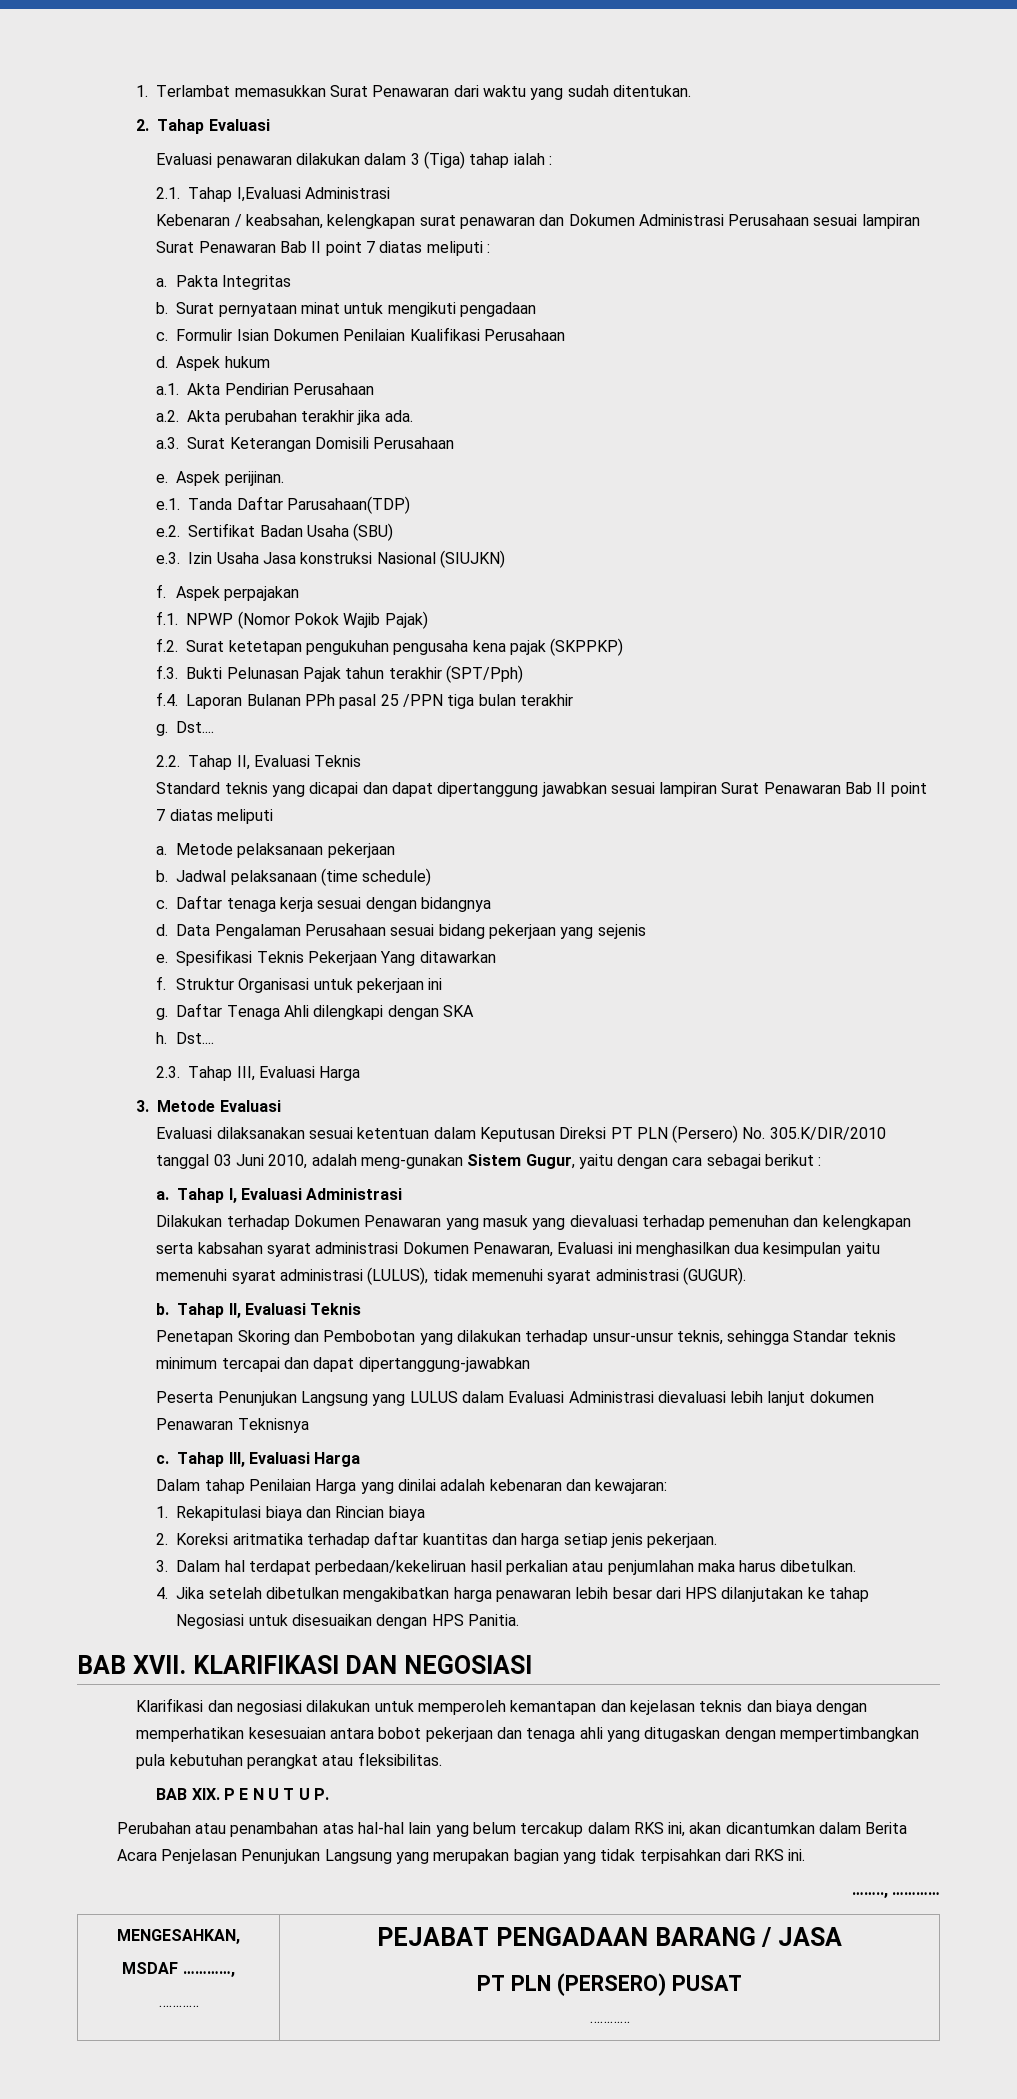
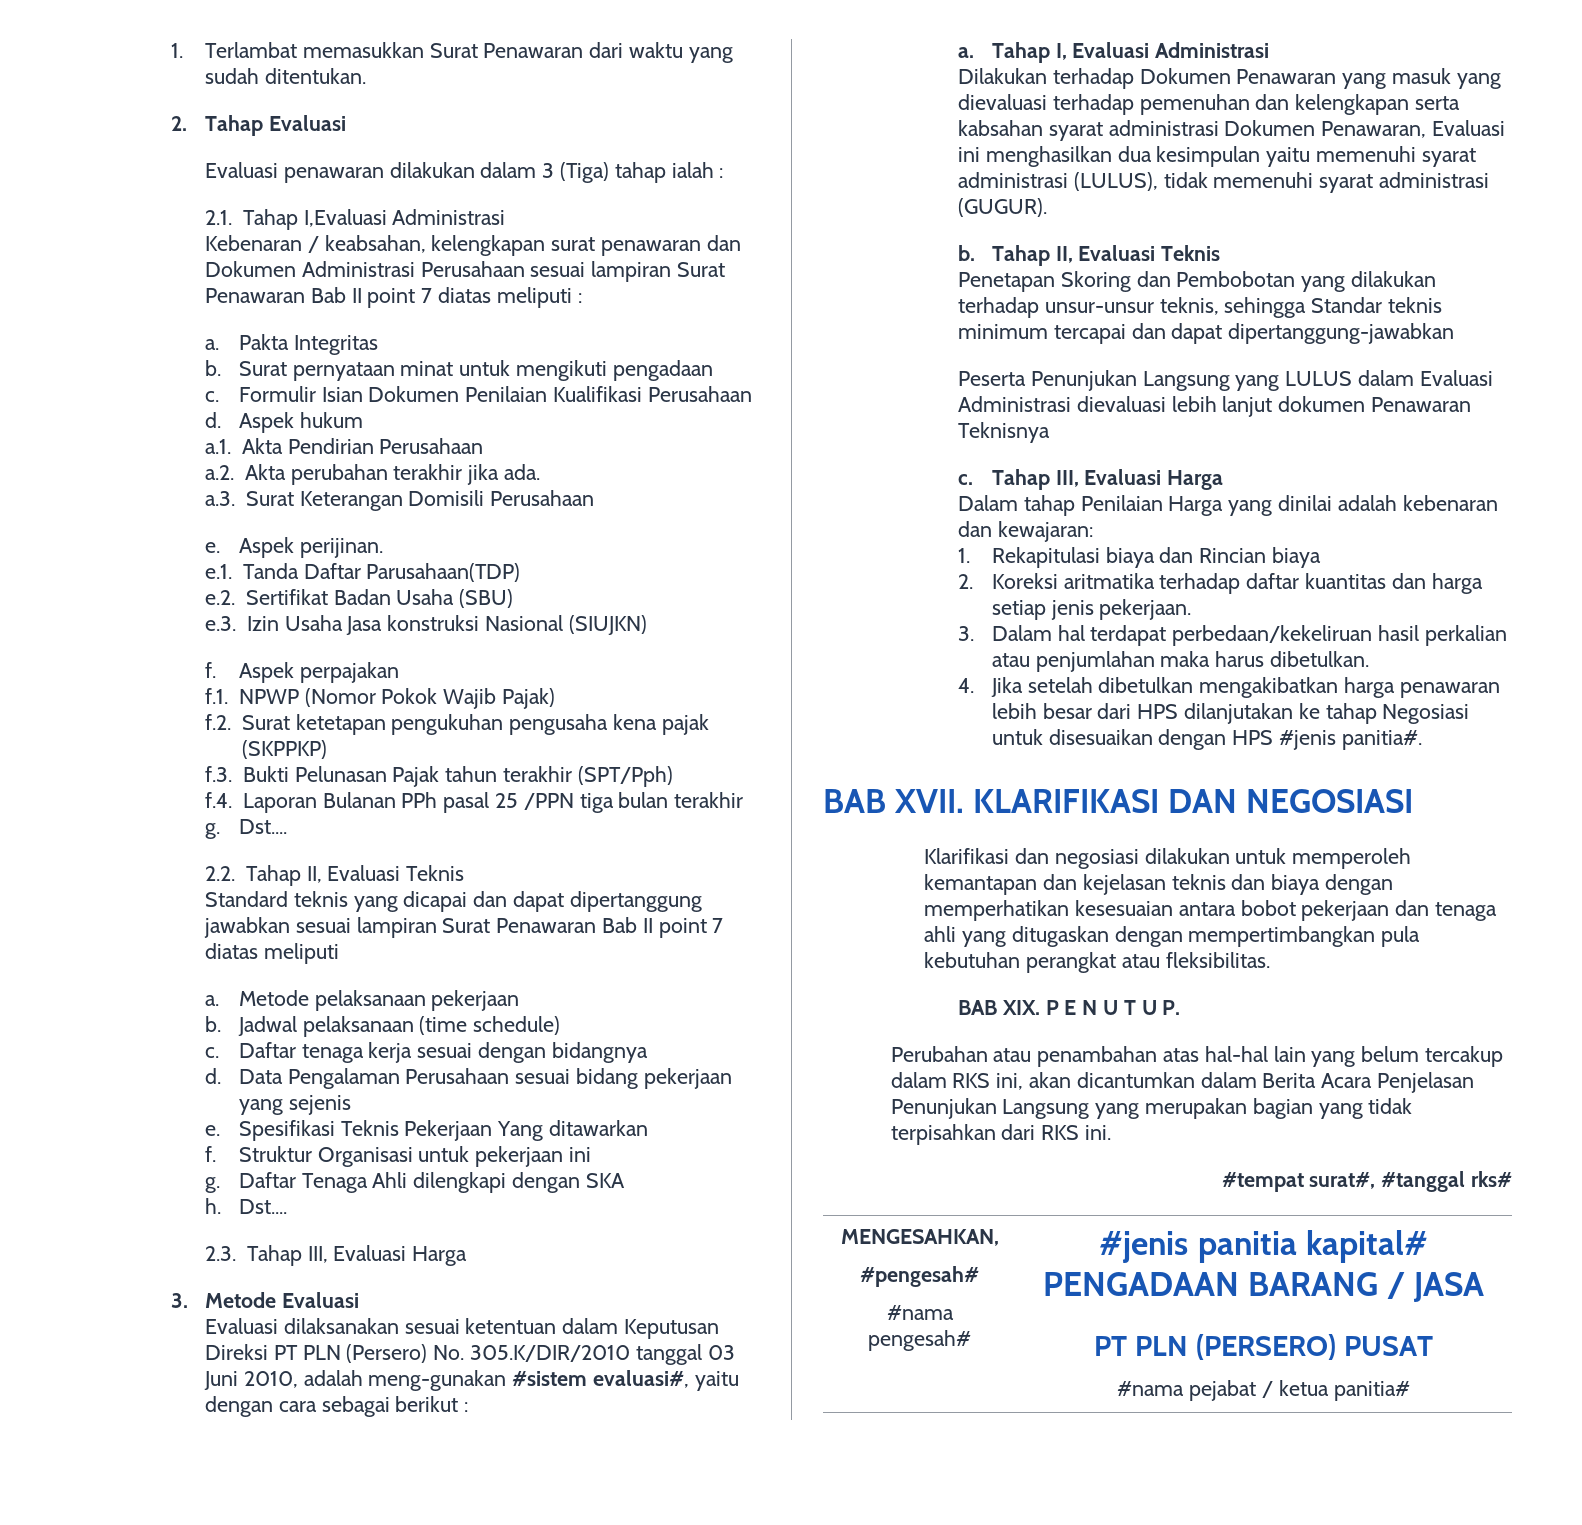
[467,1154,575,1169] Sistem Gugur, -> [512,1370,690,1388] #sistem evaluasi#,
[467,1614,519,1626] Panitia. -> [1278,730,1422,750] #jenis panitia#.
[851,1892,941,1898] [117,1929,240,1944] [122,1962,235,1977] [158,2005,199,2007] [377,1927,489,1946] …….., ………… // MENGESAHKAN, // MSDAF …………, // ………… | PEJABAT -> [1221,1171,1512,1192] [840,1229,999,1246] [860,1266,979,1287] [886,1305,954,1320] [868,1330,971,1351] [1099,1230,1428,1263] #tempat surat#, #tanggal rks# // MENGESAHKAN, // #pengesah# // #nama pengesah# | #jenis panitia kapital#
[589,2021,630,2023] ………… -> [1117,1380,1410,1401] #nama pejabat / ketua panitia#

